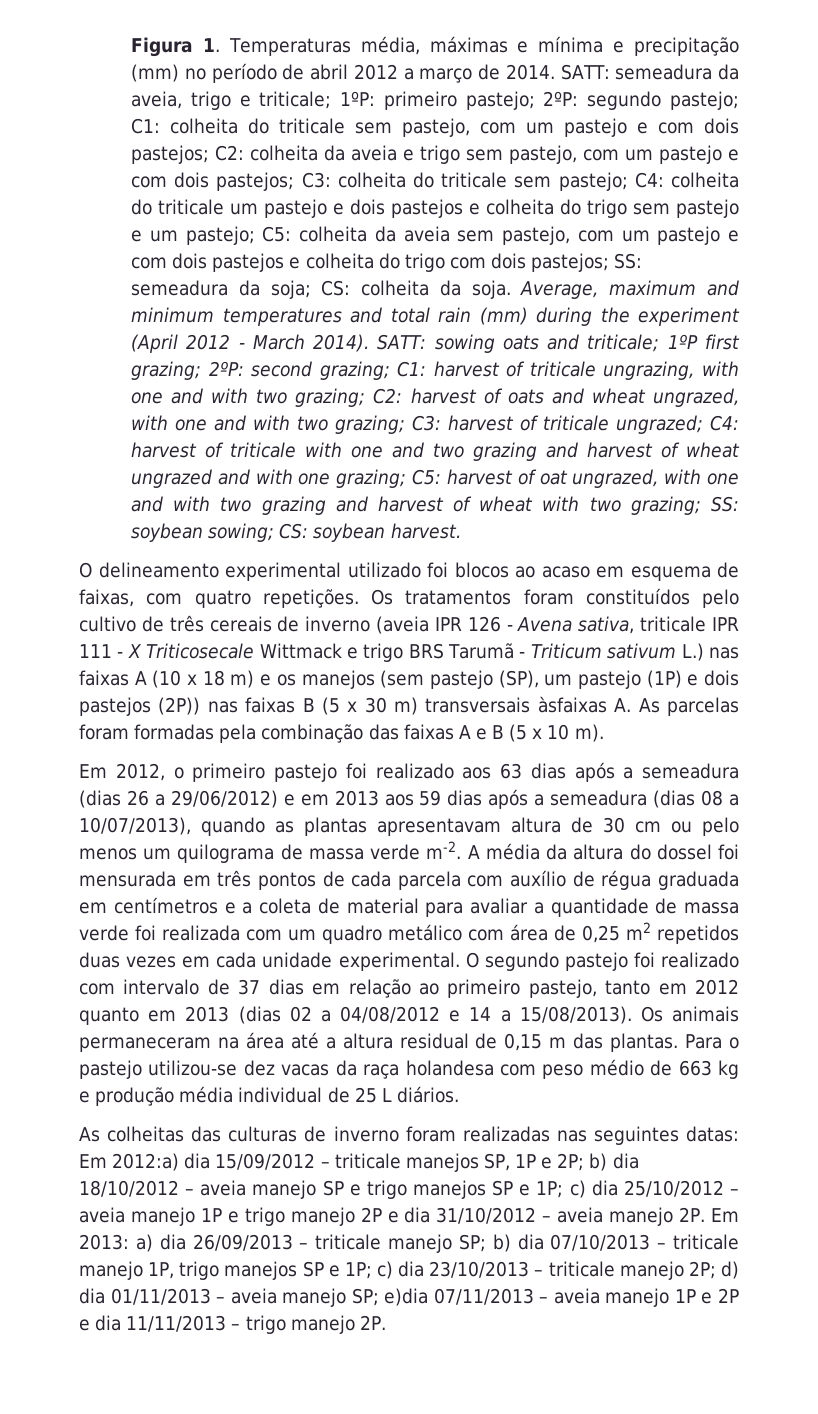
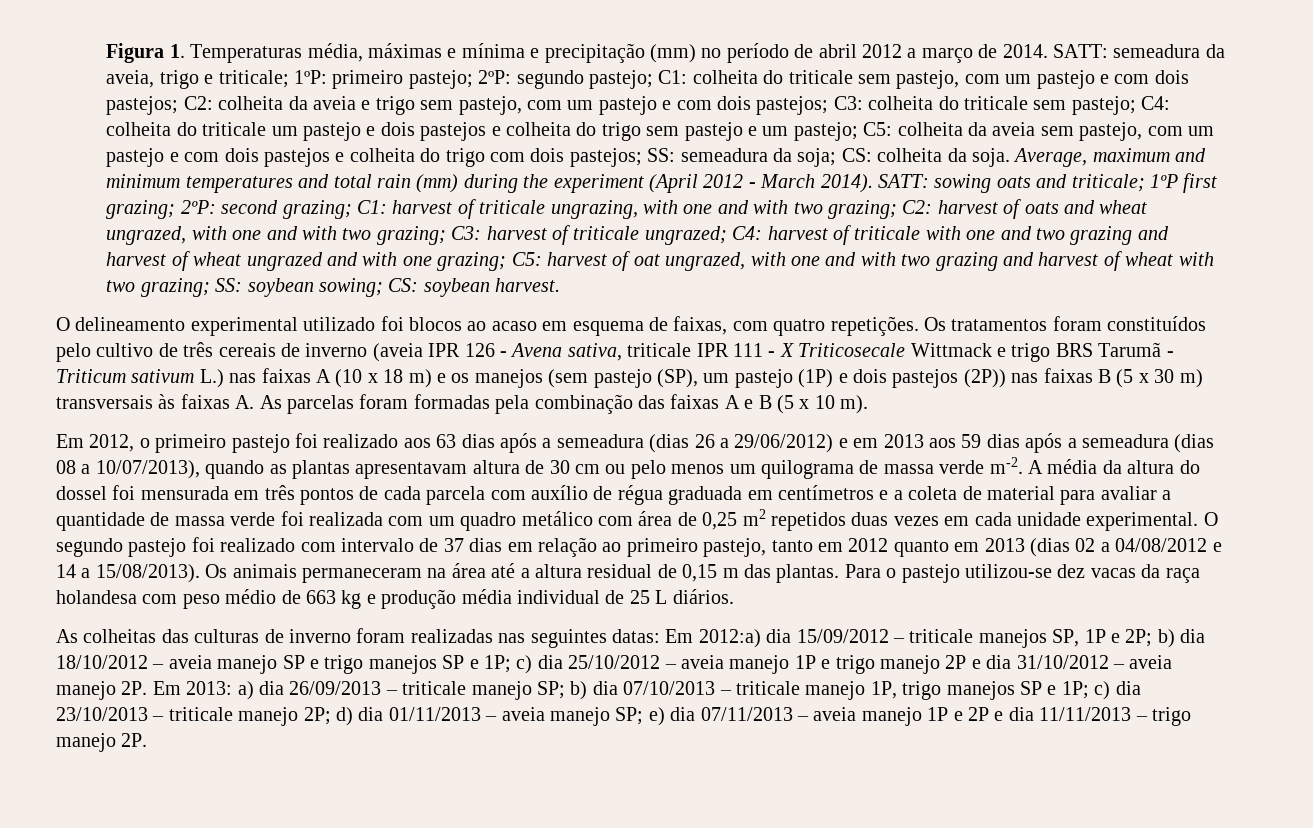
[537,696,607,713] àsfaixas -> [158,394,230,409] às faixas
[384,1288,429,1306] e)dia -> [648,707,696,726] e) dia

